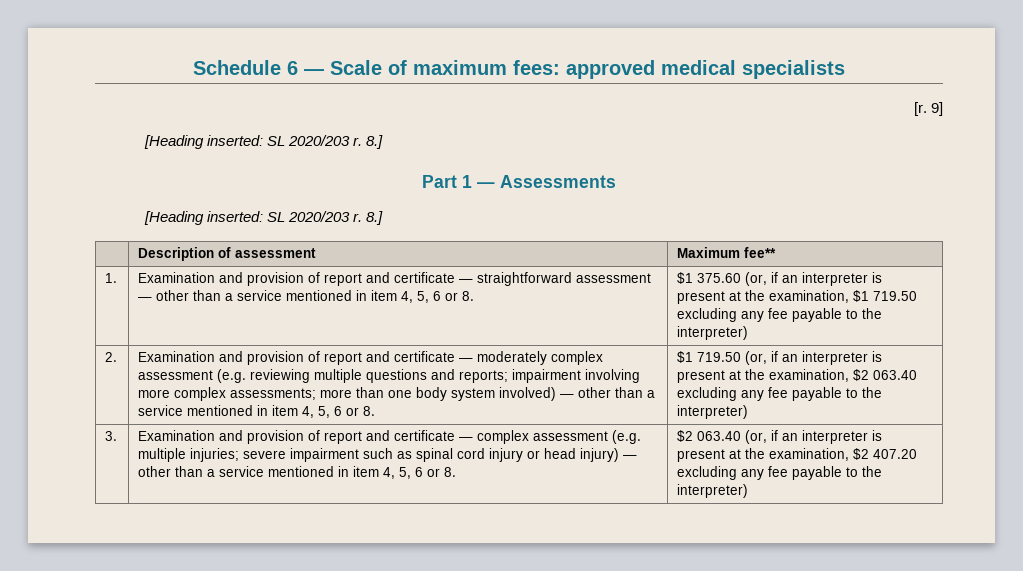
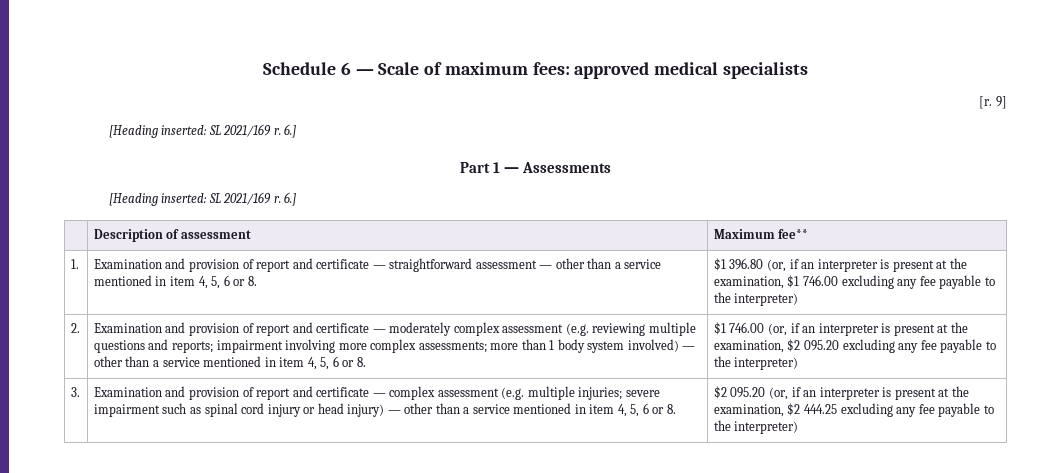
[288,135,384,149] 2020/203 r. 8.] -> [223,124,297,138] 2021/169 r. 6.]
[288,211,384,225] 2020/203 r. 8.] -> [223,192,297,206] 2021/169 r. 6.]
[697,273,742,283] 375.60 -> [729,258,764,270] 396.80
[873,291,918,301] 719.50 -> [802,275,838,286] 746.00
[388,390,413,398] one -> [549,340,555,350] 1
[697,352,742,362] 719.50 -> [729,322,765,333] 746.00
[873,370,918,380] 063.40 -> [803,340,839,351] 095.20
[697,431,742,441] 063.40 -> [730,387,766,398] 095.20
[873,449,918,459] 407.20 -> [803,404,837,414] 444.25

